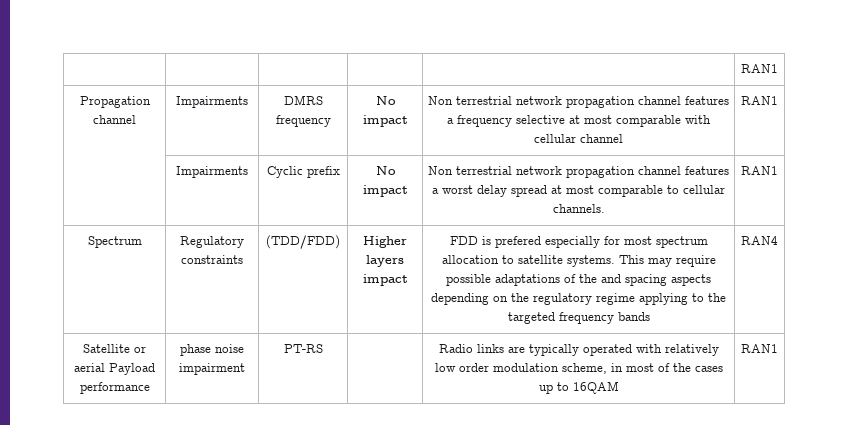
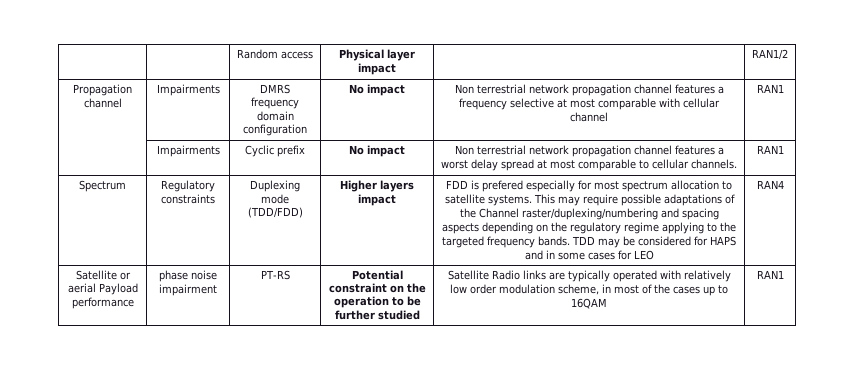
[741,64,778,73] | | | | | RAN1 -> [237,49,313,59] [339,49,415,61] [358,63,396,75] [752,49,788,60] | | Random access | Physical layer impact | | RAN1/2
(331, 121) none -> [256,111,294,121] [243,124,307,136] domain configuration
(243, 259) none -> [250,180,300,192] [261,194,289,204] Duplexing mode
(597, 278) none -> [478,208,658,220] Channel raster/duplexing/numbering
[617,312,650,321] bands -> [538,236,736,248] [524,250,654,260] bands. TDD may be considered for HAPS and in some cases for LEO
(323, 348) | -> [351,270,403,280] [328,283,426,293] [333,296,421,308] [334,310,420,320] [447,270,489,280] Potential constraint on the operation to be further studied | Satellite

